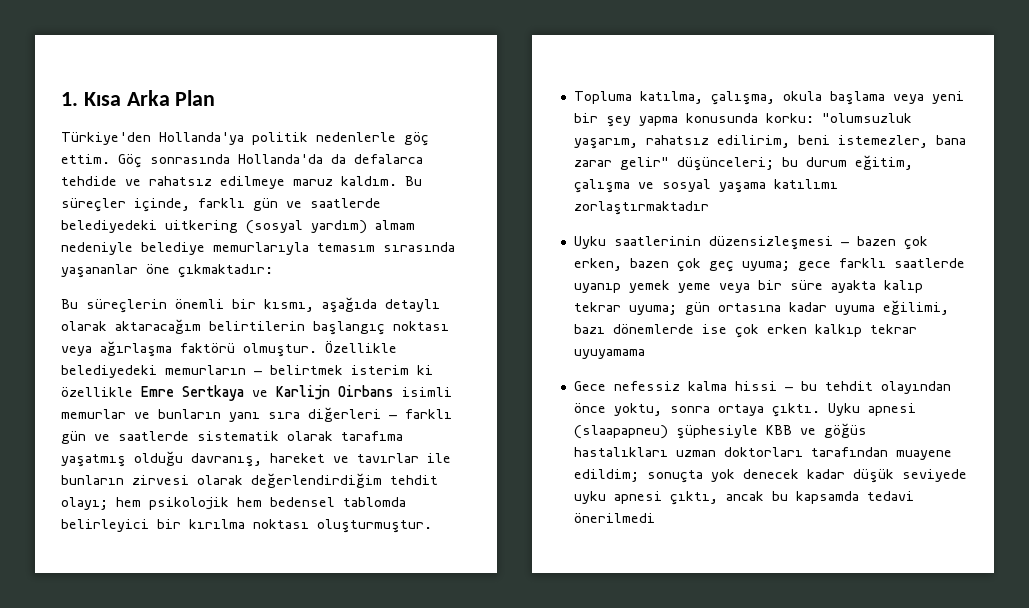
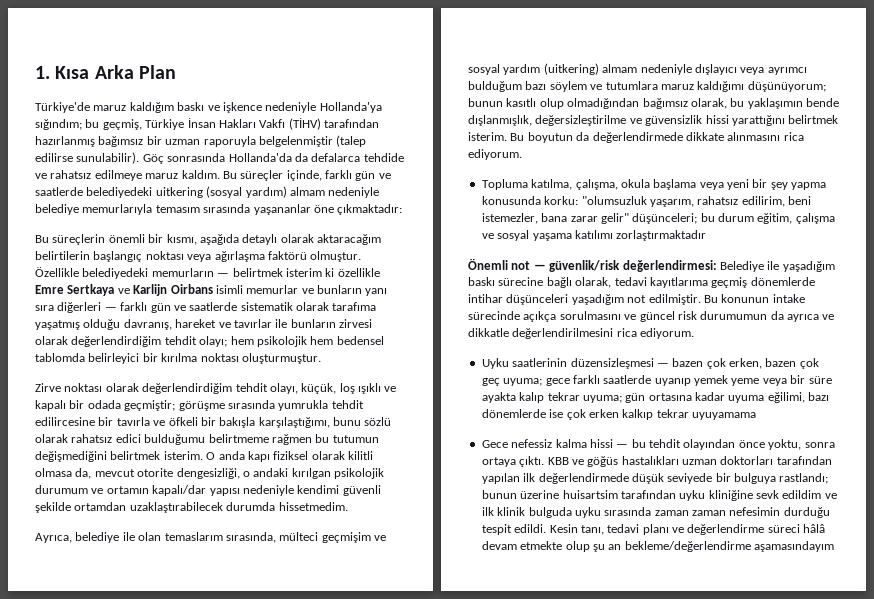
[61,132,429,146] [61,154,110,164] Türkiye'den Hollanda'ya politik nedenlerle göç ettim. -> [35,102,382,113] [35,118,379,130] [35,135,367,147] [35,152,140,164] Türkiye'de maruz kaldığım baskı ve işkence nedeniyle Hollanda'ya sığındım; bu geçmiş, Türkiye İnsan Hakları Vakfı (TİHV) tarafından hazırlanmış bağımsız bir uzman raporuyla belgelenmiştir (talep edilirse sunulabilir).
(432, 526) none -> [35,383,397,394] [35,400,364,411] [35,417,392,428] [35,434,379,445] [35,451,373,462] [35,468,384,479] [35,485,381,496] [35,502,348,513] [35,532,386,543] [468,63,807,75] [468,81,826,92] [468,98,839,109] [468,115,839,126] [468,132,804,143] [468,149,522,160] // Zirve noktası olarak değerlendirdiğim tehdit olayı, küçük, loş ışıklı ve kapalı bir odada geçmiştir; görüşme sırasında yumrukla tehdit edilircesine bir tavırla ve öfkeli bir bakışla karşılaştığımı, bunu sözlü olarak rahatsız edici bulduğumu belirtmeme rağmen bu tutumun değişmediğini belirtmek isterim. O anda kapı fiziksel olarak kilitli olmasa da, mevcut otorite dengesizliği, o andaki kırılgan psikolojik durumum ve ortamın kapalı/dar yapısı nedeniyle kendimi güvenli şekilde ortamdan uzaklaştırabilecek durumda hissetmedim. // Ayrıca, belediye ile olan temaslarım sırasında, mülteci geçmişim ve sosyal yardım (uitkering) almam nedeniyle dışlayıcı veya ayrımcı bulduğum bazı söylem ve tutumlara maruz kaldığımı düşünüyorum; bunun kasıtlı olup olmadığından bağımsız olarak, bu yaklaşımın bende dışlanmışlık, değersizleştirilme ve güvensizlik hissi yarattığını belirtmek isterim. Bu boyutun da değerlendirmede dikkate alınmasını rica ediyorum.
(709, 208) none -> [468,258,835,272] [468,277,815,288] [468,294,805,305] [468,311,835,322] [468,328,695,339] // Önemli not — güvenlik/risk değerlendirmesi: Belediye ile yaşadığım baskı sürecine bağlı olarak, tedavi kayıtlarıma geçmiş dönemlerde intihar düşünceleri yaşadığım not edilmiştir. Bu konunun intake sürecinde açıkça sorulmasını ve güncel risk durumumun da ayrıca ve dikkatle değerlendirilmesini rica ediyorum.
[827,403,916,416] [573,425,758,439] Uyku apnesi (slaapapneu) şüphesiyle -> (545, 461) none
[895,450,952,460] [573,469,967,483] [573,491,914,505] [573,513,655,523] muayene edildim; sonuçta yok denecek kadar düşük seviyede uyku apnesi çıktı, ancak bu kapsamda tedavi önerilmedi -> [481,473,829,484] [481,490,837,501] [481,507,830,518] [481,524,826,535] [481,541,834,552] yapılan ilk değerlendirmede düşük seviyede bir bulguya rastlandı; bunun üzerine huisartsim tarafından uyku kliniğine sevk edildim ve ilk klinik bulguda uyku sırasında zaman zaman nefesimin durduğu tespit edildi. Kesin tanı, tedavi planı ve değerlendirme süreci hâlâ devam etmekte olup şu an bekleme/değerlendirme aşamasındayım

